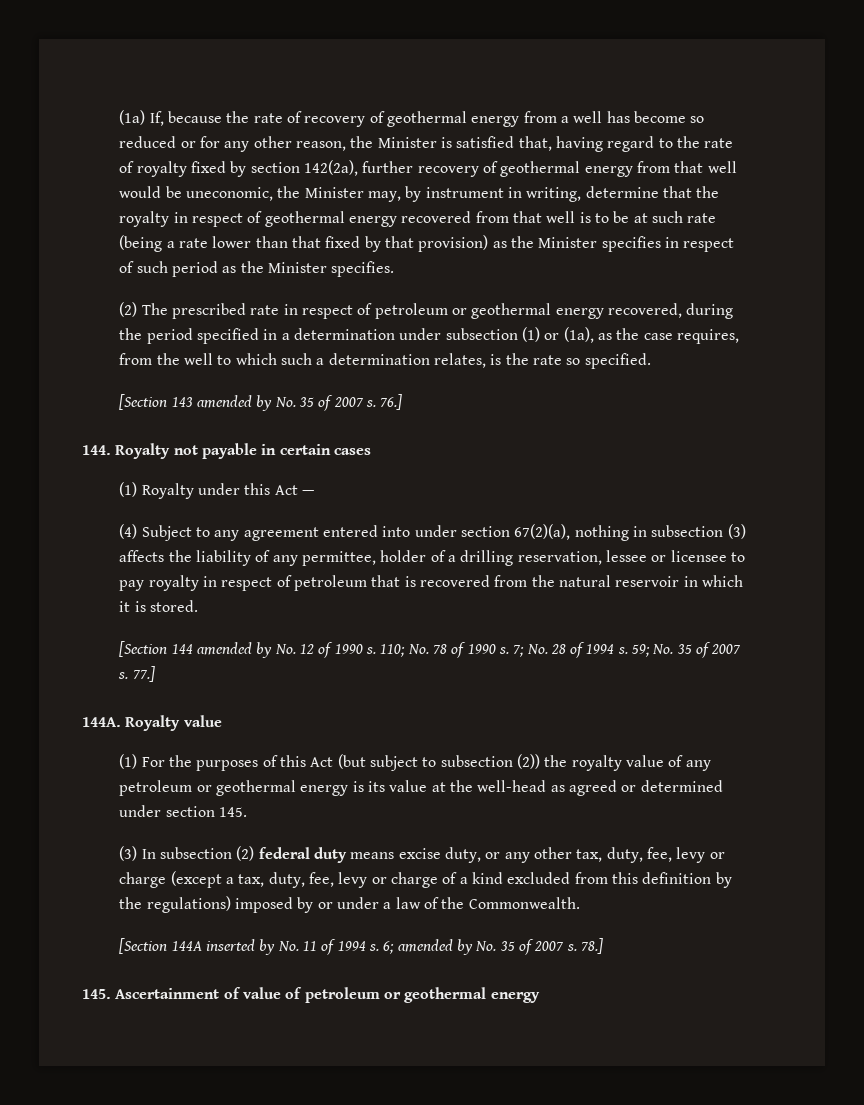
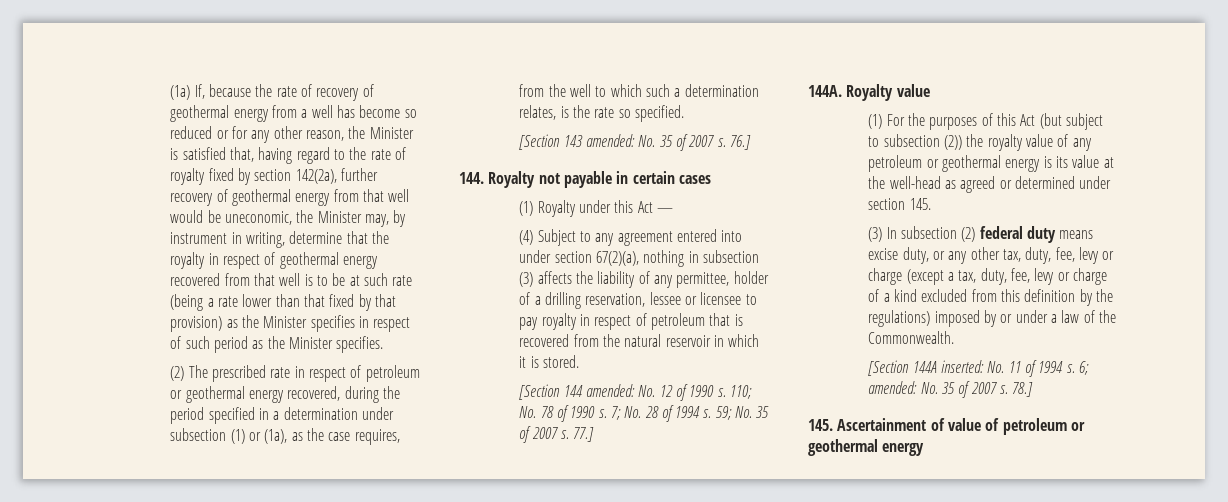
[197,395,273,411] amended by -> [585,134,635,147] amended:
[197,642,273,658] amended by -> [585,384,635,397] amended:
[206,939,276,955] inserted by -> [940,360,984,373] inserted:
[397,939,473,955] amended by -> [868,381,918,394] amended:

